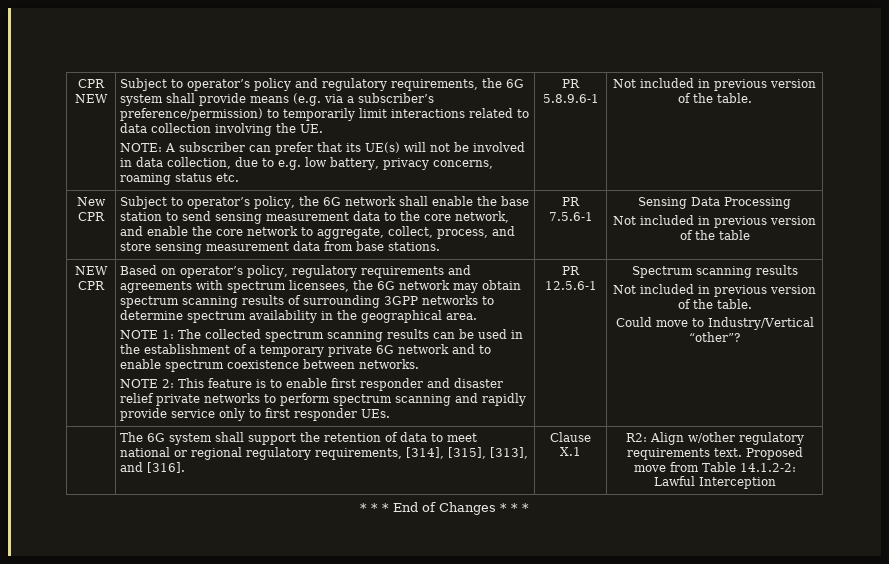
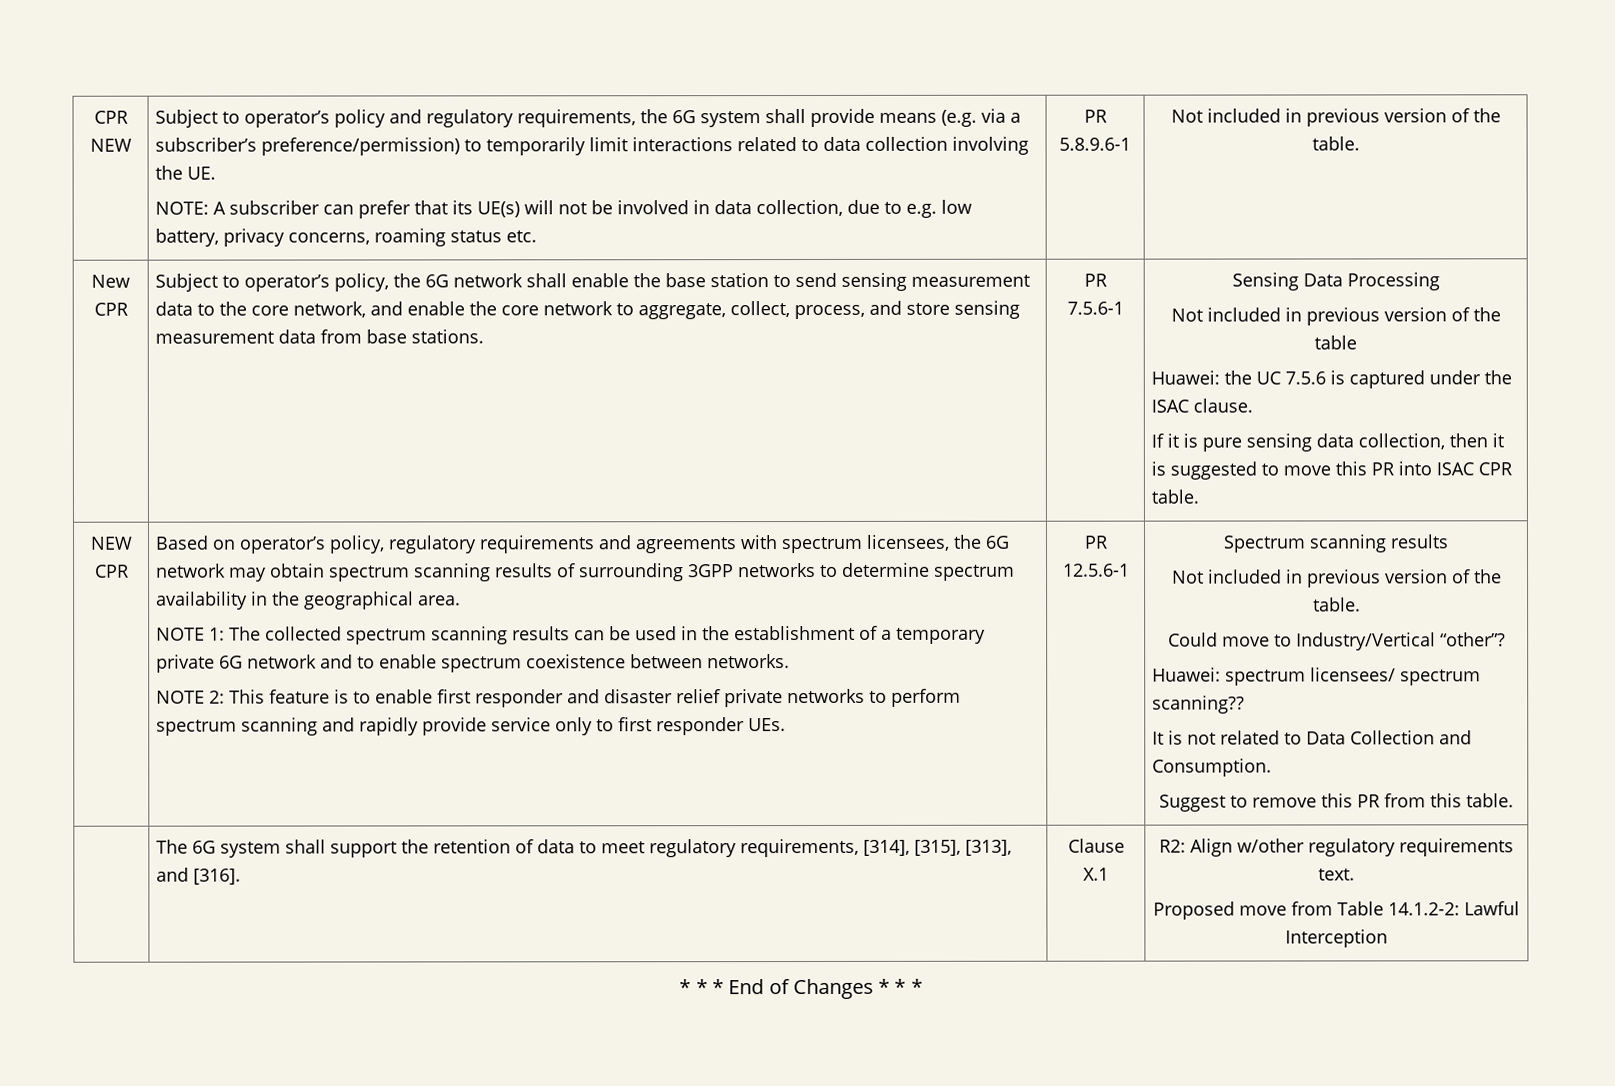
(750, 235) none -> [1151,370,1513,389] [1151,398,1254,413] [1151,433,1505,452] [1151,461,1513,480] [1151,489,1200,504] // Huawei: the UC 7.5.6 is captured under the ISAC clause. // If it is pure sensing data collection, then it is suggested to move this PR into ISAC CPR table.
(740, 337) none -> [1152,667,1482,686] [1152,695,1246,714] [1152,730,1473,745] [1152,758,1273,777] [1158,793,1514,812] // Huawei: spectrum licensees/ spectrum scanning?? // It is not related to Data Collection and Consumption. // Suggest to remove this PR from this table.
[120,447,243,460] national or regional -> (646, 847) none
(742, 452) none -> (1355, 874) //

